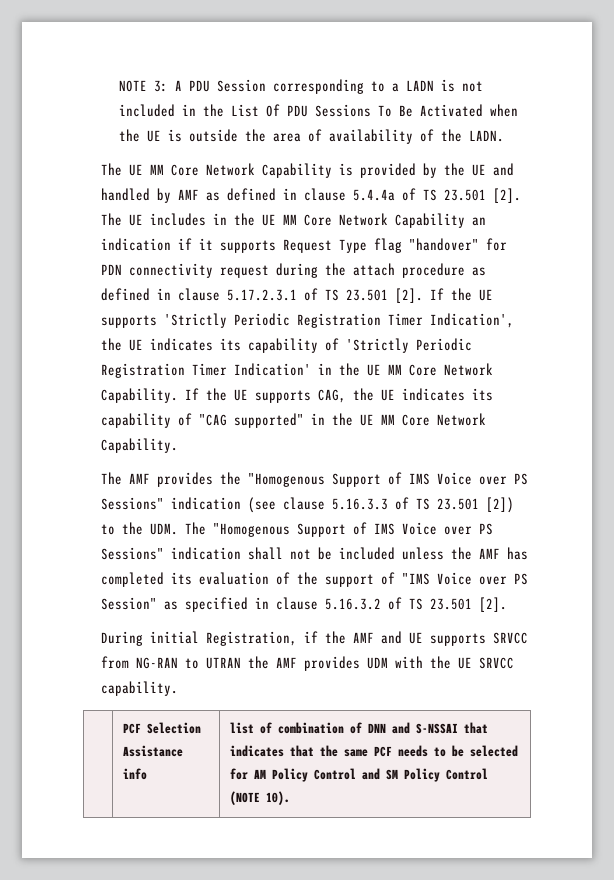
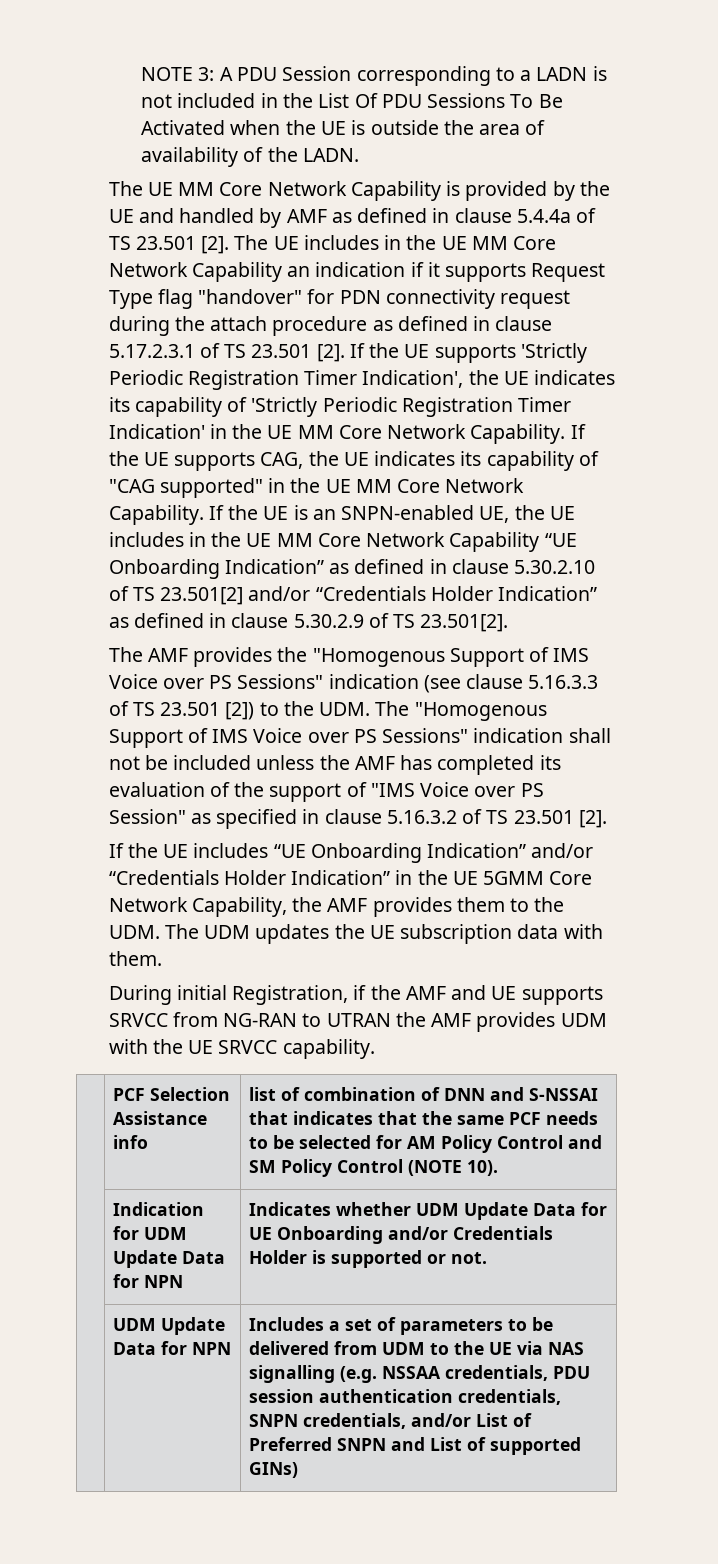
(179, 445) none -> [208,505,575,523] [108,532,577,552] [108,559,596,579] [108,586,598,605] [108,613,509,632] If the UE is an SNPN-enabled UE, the UE includes in the UE MM Core Network Capability “UE Onboarding Indication” as defined in clause 5.30.2.10 of TS 23.501[2] and/or “Credentials Holder Indication” as defined in clause 5.30.2.9 of TS 23.501[2].
(508, 604) none -> [108,843,594,863] [108,870,593,885] [108,897,565,917] [108,924,603,944] [108,951,162,966] // If the UE includes “UE Onboarding Indication” and/or “Credentials Holder Indication” in the UE 5GMM Core Network Capability, the AMF provides them to the UDM. The UDM updates the UE subscription data with them.
(291, 798) none -> [113,1202,205,1216] [113,1226,188,1240] [113,1250,226,1268] [113,1274,184,1288] [249,1202,608,1220] [249,1226,554,1244] [249,1250,488,1268] [113,1317,226,1335] [113,1341,232,1355] [249,1317,554,1335] [249,1341,585,1355] [249,1365,591,1383] [249,1389,562,1405] [249,1413,533,1429] [249,1437,582,1455] [249,1462,299,1478] // | Indication for UDM Update Data for NPN | Indicates whether UDM Update Data for UE Onboarding and/or Credentials Holder is supported or not. // | UDM Update Data for NPN | Includes a set of parameters to be delivered from UDM to the UE via NAS signalling (e.g. NSSAA credentials, PDU session authentication credentials, SNPN credentials, and/or List of Preferred SNPN and List of supported GINs)

